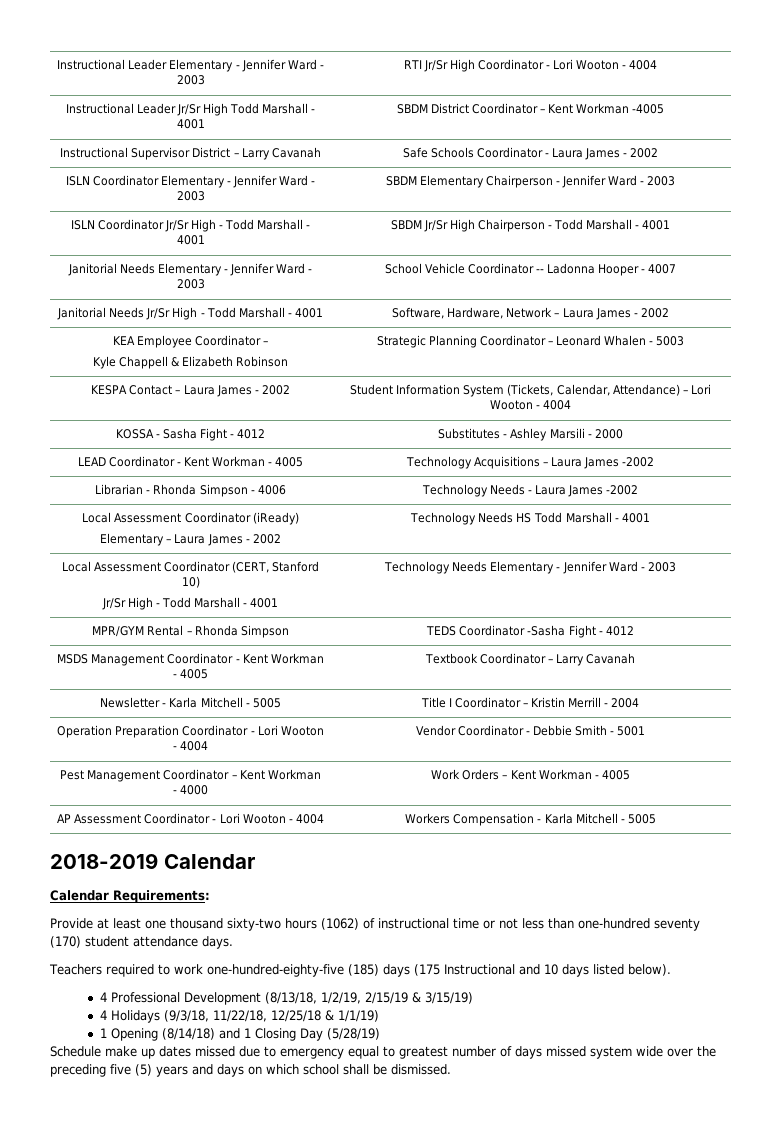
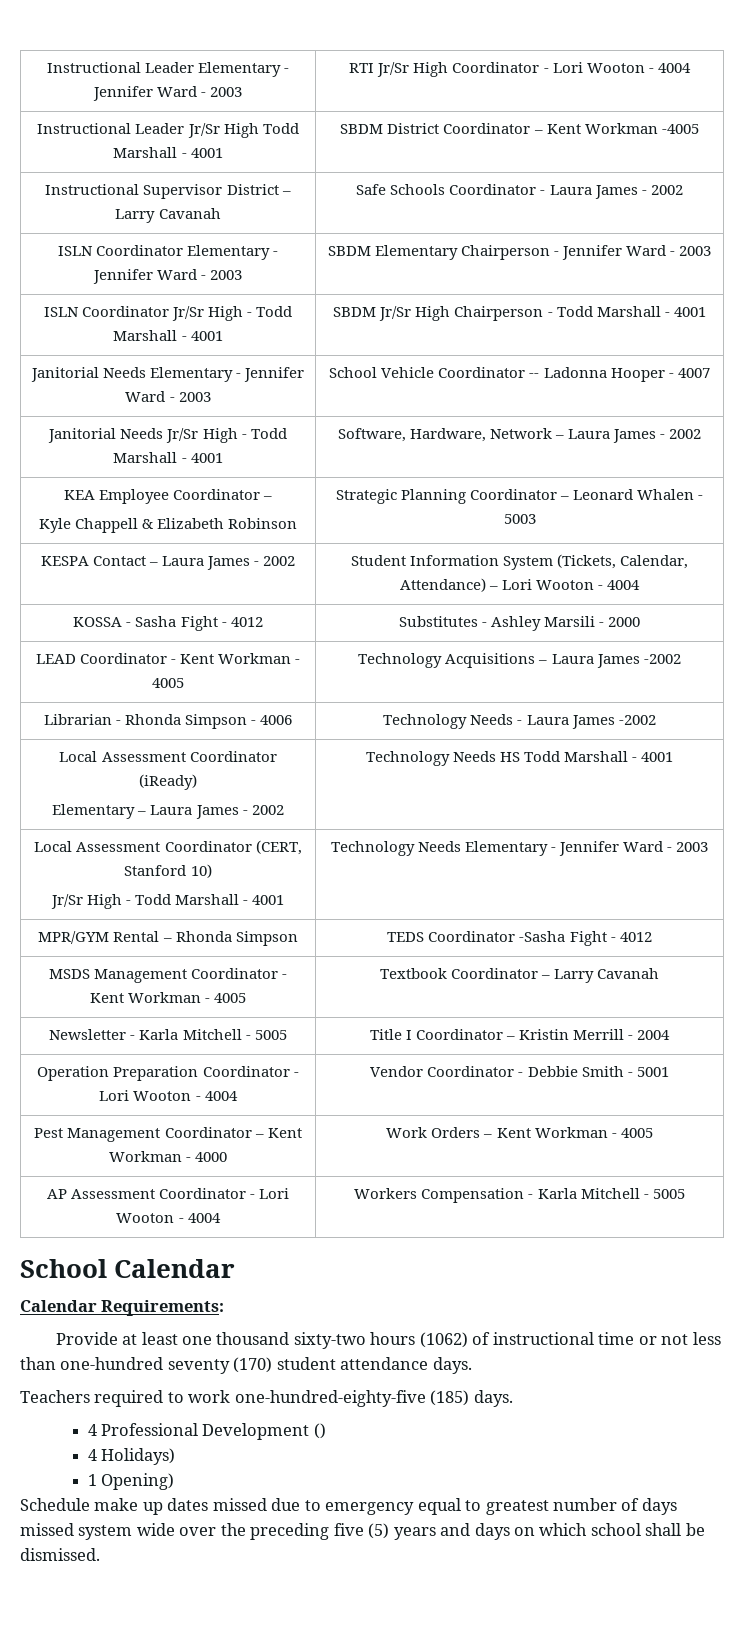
[50,853,158,869] 2018-2019 -> [20,1259,107,1278] School
[382,964,671,977] [99,992,473,1005] [99,1010,379,1023] [99,1028,380,1041] days (175 Instructional and 10 days listed below). // 4 Professional Development (8/13/18, 1/2/19, 2/15/19 & 3/15/19) // 4 Holidays (9/3/18, 11/22/18, 12/25/18 & 1/1/19) // 1 Opening (8/14/18) and 1 Closing Day (5/28/19) -> [473,1390,513,1407] [87,1423,326,1440] [87,1448,176,1465] [87,1473,175,1490] days. // 4 Professional Development () // 4 Holidays) // 1 Opening)

